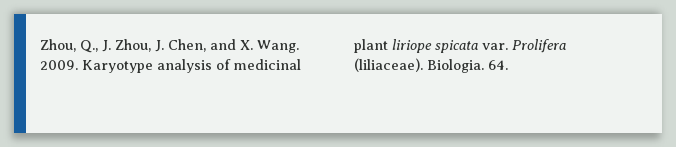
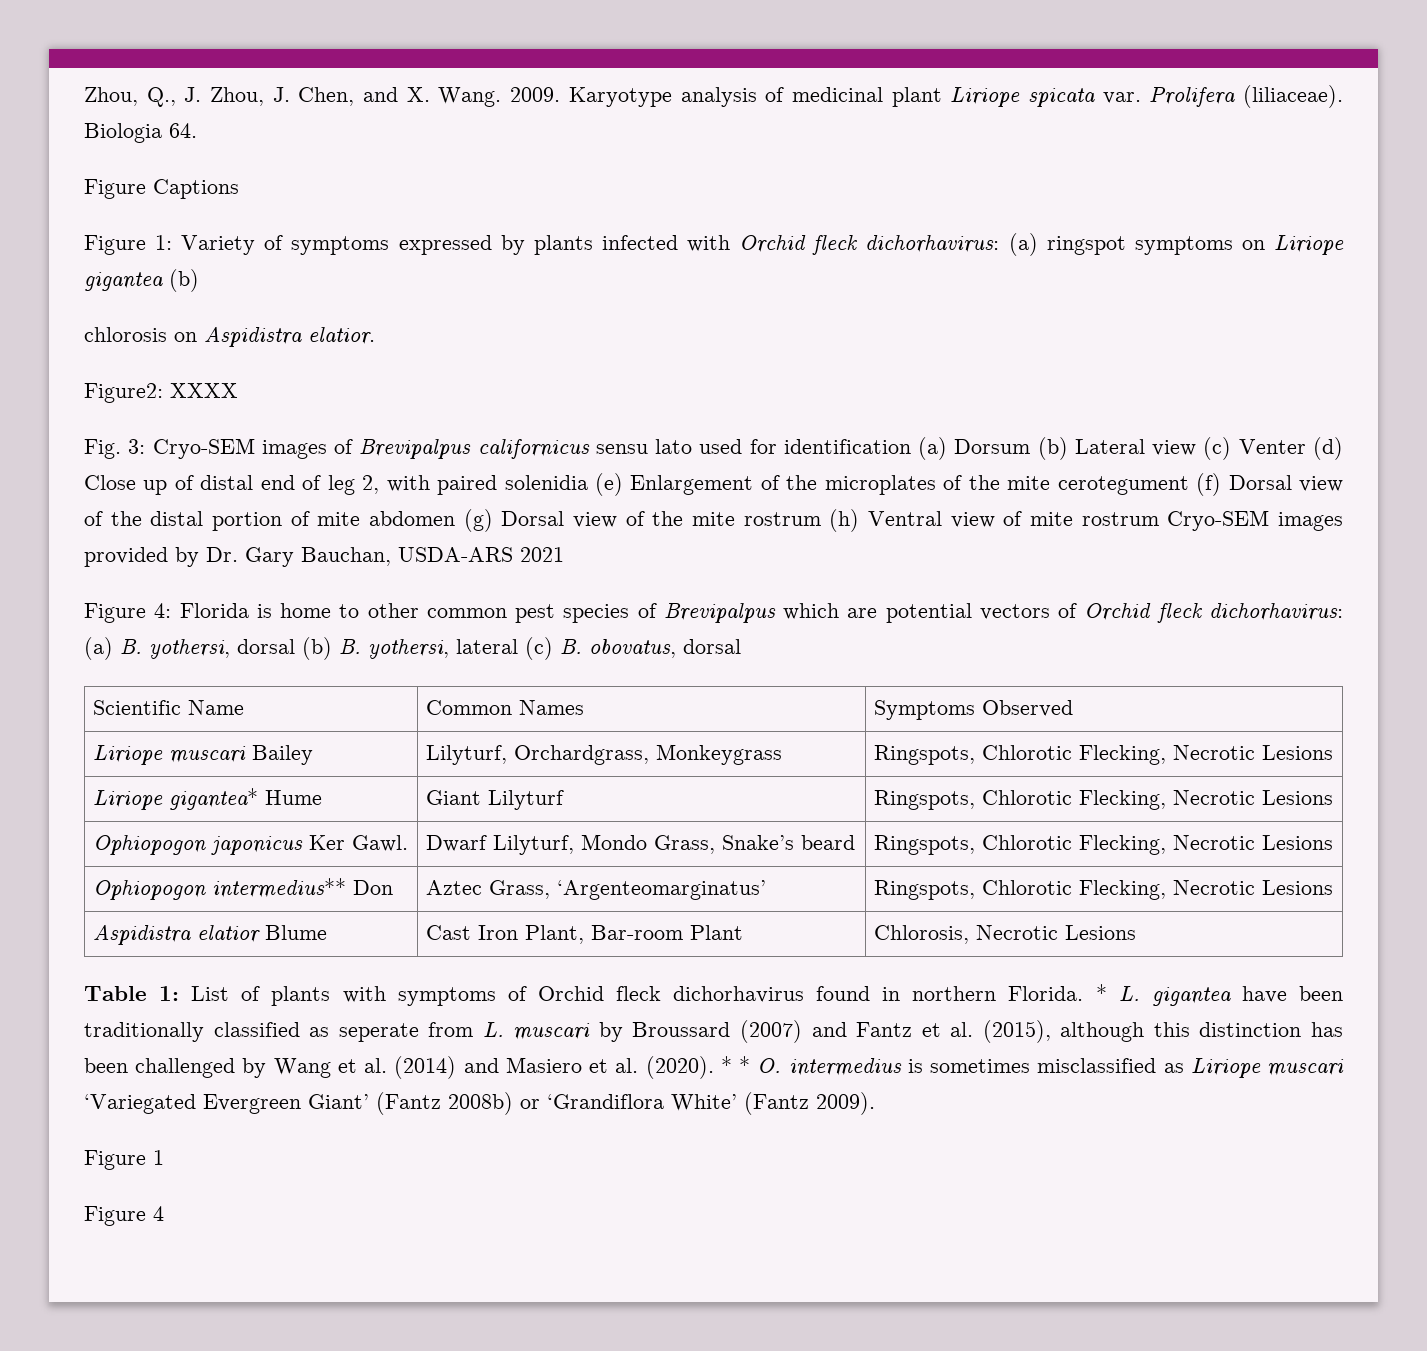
[392,39,432,53] liriope -> [950,87,1021,107] Liriope
[427,59,484,73] Biologia. -> [84,123,162,143] Biologia
(508, 65) none -> [84,179,239,199] [84,233,1344,256] [84,269,199,292] [84,326,375,347] [84,383,238,403] [84,437,1344,460] [84,473,1344,496] [84,509,1343,532] [84,547,564,567] [84,603,1344,623] [84,637,741,660] [92,700,244,715] [425,700,584,715] [873,700,1073,720] [92,745,313,765] [425,744,782,765] [873,745,1333,765] [92,788,322,810] [425,790,564,810] [873,790,1333,810] [92,835,408,855] [425,834,855,855] [873,835,1333,855] [92,878,393,900] [425,880,766,900] [873,880,1333,900] [92,924,327,945] [425,925,743,944] [873,925,1136,944] [84,984,1343,1006] [84,1020,1343,1043] [84,1056,1344,1079] [84,1092,875,1115] [84,1150,164,1170] [84,1206,164,1226] // Figure Captions // Figure 1: Variety of symptoms expressed by plants infected with Orchid fleck dichorhavirus: (a) ringspot symptoms on Liriope gigantea (b) // chlorosis on Aspidistra elatior. // Figure2: XXXX // Fig. 3: Cryo-SEM images of Brevipalpus californicus sensu lato used for identification (a) Dorsum (b) Lateral view (c) Venter (d) Close up of distal end of leg 2, with paired solenidia (e) Enlargement of the microplates of the mite cerotegument (f) Dorsal view of the distal portion of mite abdomen (g) Dorsal view of the mite rostrum (h) Ventral view of mite rostrum Cryo-SEM images provided by Dr. Gary Bauchan, USDA-ARS 2021 // Figure 4: Florida is home to other common pest species of Brevipalpus which are potential vectors of Orchid fleck dichorhavirus: (a) B. yothersi, dorsal (b) B. yothersi, lateral (c) B. obovatus, dorsal // Scientific Name | Common Names | Symptoms Observed // Liriope muscari Bailey | Lilyturf, Orchardgrass, Monkeygrass | Ringspots, Chlorotic Flecking, Necrotic Lesions // Liriope gigantea* Hume | Giant Lilyturf | Ringspots, Chlorotic Flecking, Necrotic Lesions // Ophiopogon japonicus Ker Gawl. | Dwarf Lilyturf, Mondo Grass, Snake’s beard | Ringspots, Chlorotic Flecking, Necrotic Lesions // Ophiopogon intermedius** Don | Aztec Grass, ‘Argenteomarginatus’ | Ringspots, Chlorotic Flecking, Necrotic Lesions // Aspidistra elatior Blume | Cast Iron Plant, Bar-room Plant | Chlorosis, Necrotic Lesions // Table 1: List of plants with symptoms of Orchid fleck dichorhavirus found in northern Florida. * L. gigantea have been traditionally classified as seperate from L. muscari by Broussard (2007) and Fantz et al. (2015), although this distinction has been challenged by Wang et al. (2014) and Masiero et al. (2020). * * O. intermedius is sometimes misclassified as Liriope muscari ‘Variegated Evergreen Giant’ (Fantz 2008b) or ‘Grandiflora White’ (Fantz 2009). // Figure 1 // Figure 4

